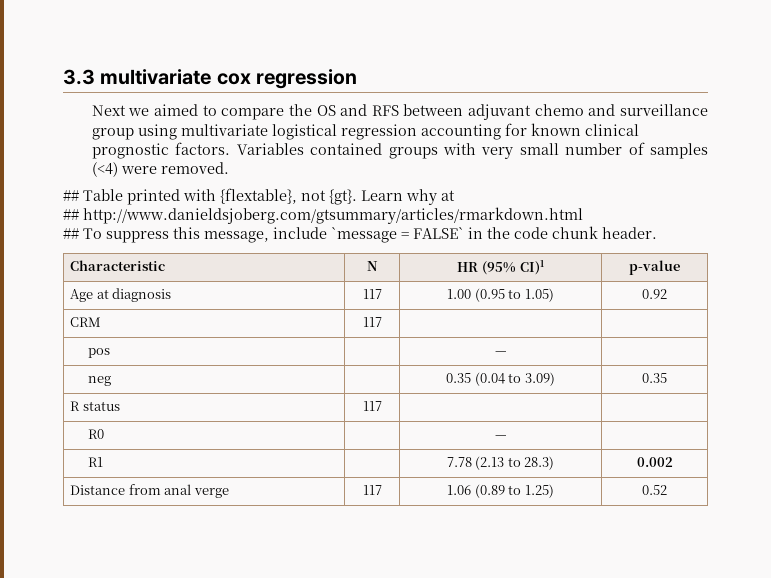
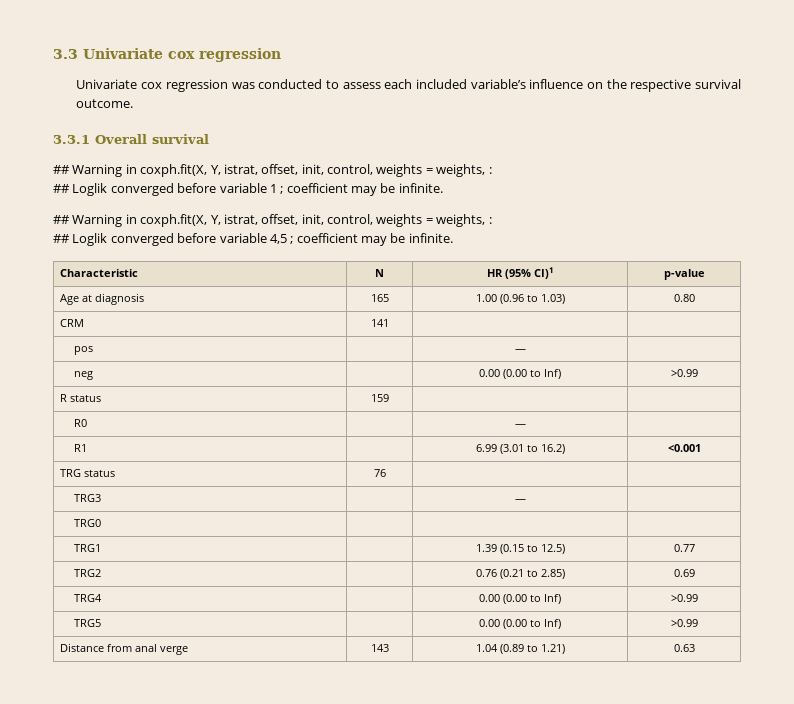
[100,69,212,85] multivariate -> [83,48,163,59] Univariate
[91,104,708,120] [91,123,639,140] [91,142,708,159] [91,162,229,177] [63,188,455,205] [63,207,583,224] [63,226,657,243] Next we aimed to compare the OS and RFS between adjuvant chemo and surveillance group using multivariate logistical regression accounting for known clinical prognostic factors. Variables contained groups with very small number of samples (<4) were removed. // ## Table printed with {flextable}, not {gt}. Learn why at // ## http://www.danieldsjoberg.com/gtsummary/articles/rmarkdown.html // ## To suppress this message, include `message = FALSE` in the code chunk header. -> [76,79,741,92] [76,99,134,108] [53,134,209,144] [53,164,492,177] [53,183,443,196] [53,214,492,227] [53,233,453,246] Univariate cox regression was conducted to assess each included variable’s influence on the respective survival outcome. // 3.3.1 Overall survival // ## Warning in coxph.fit(X, Y, istrat, offset, init, control, weights = weights, : // ## Loglik converged before variable 1 ; coefficient may be infinite. // ## Warning in coxph.fit(X, Y, istrat, offset, init, control, weights = weights, : // ## Loglik converged before variable 4,5 ; coefficient may be infinite.
[362,289,382,299] 117 -> [370,294,389,302] 165
[474,288,554,302] [642,289,667,299] (0.95 to 1.05) | 0.92 -> [499,294,565,304] [673,294,695,302] (0.96 to 1.03) | 0.80
[362,317,382,327] 117 -> [370,319,389,327] 141
[446,372,555,386] [642,373,667,383] 0.35 (0.04 to 3.09) | 0.35 -> [479,369,561,379] [670,369,698,377] 0.00 (0.00 to Inf) | >0.99
[362,401,382,411] 117 -> [370,394,389,402] 159
[446,456,555,470] [636,457,673,467] [70,484,229,498] [362,485,382,495] [447,484,554,498] [642,485,667,495] 7.78 (2.13 to 28.3) | 0.002 // Distance from anal verge | 117 | 1.06 (0.89 to 1.25) | 0.52 -> [475,444,565,454] [667,444,701,452] [59,469,115,477] [373,469,386,477] [73,494,101,502] [514,499,526,502] [73,519,101,527] [73,544,101,552] [475,544,565,554] [673,544,695,552] [73,569,101,577] [475,569,565,579] [673,569,695,577] [73,594,102,602] [479,594,561,604] [670,594,698,602] [73,619,101,627] [479,619,561,629] [670,619,698,627] [59,643,188,655] [370,644,389,652] [475,644,565,654] [673,644,695,652] 6.99 (3.01 to 16.2) | <0.001 // TRG status | 76 | | // TRG3 | | — | // TRG0 | | | // TRG1 | | 1.39 (0.15 to 12.5) | 0.77 // TRG2 | | 0.76 (0.21 to 2.85) | 0.69 // TRG4 | | 0.00 (0.00 to Inf) | >0.99 // TRG5 | | 0.00 (0.00 to Inf) | >0.99 // Distance from anal verge | 143 | 1.04 (0.89 to 1.21) | 0.63

